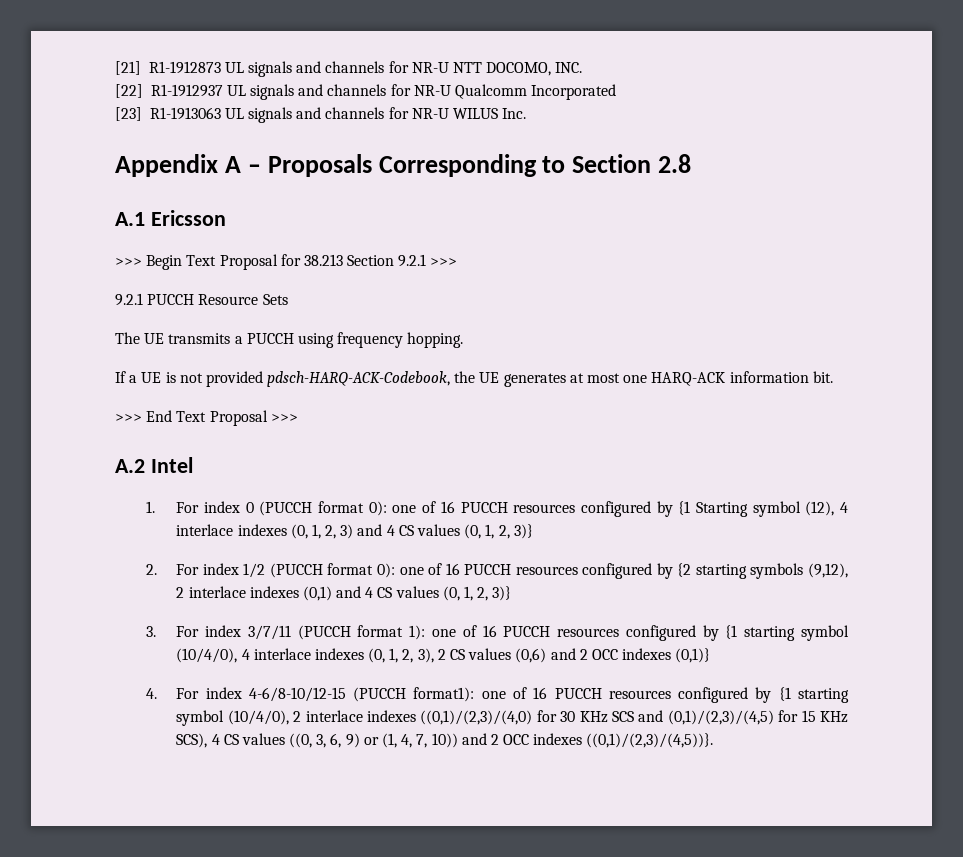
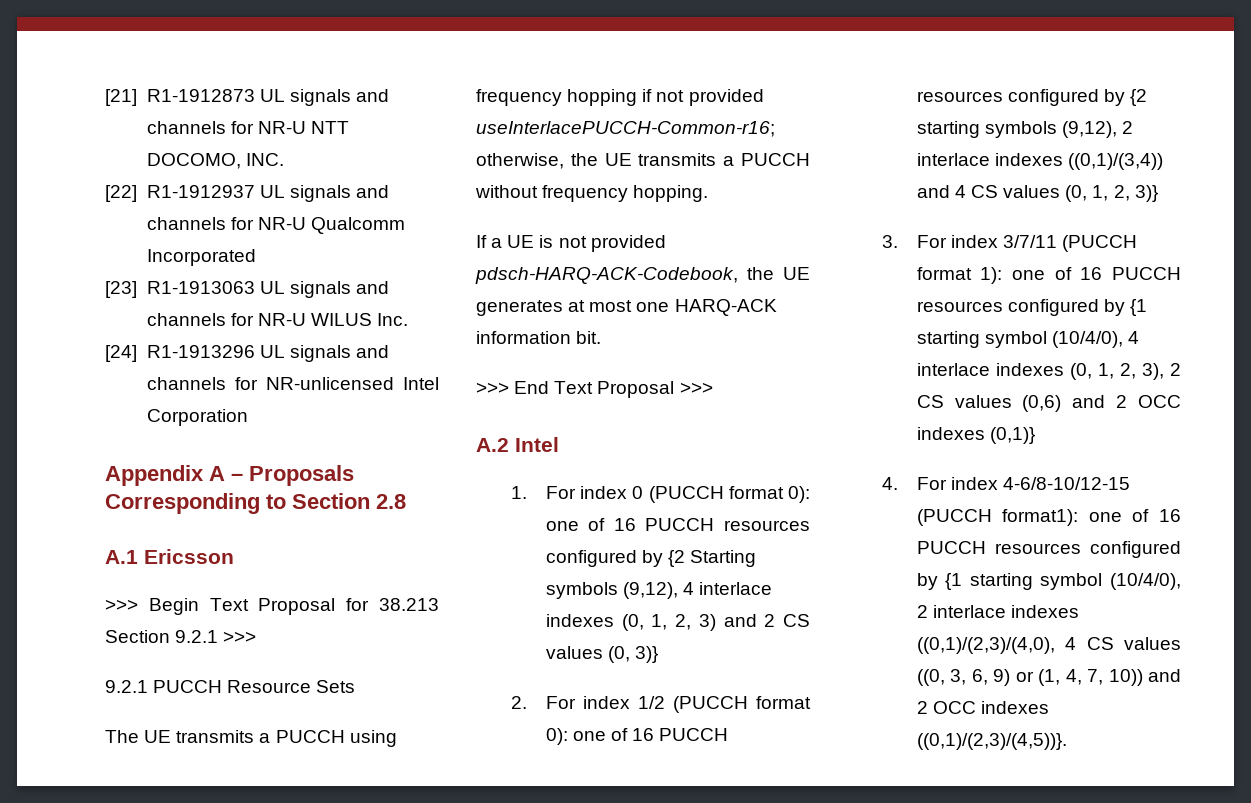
(527, 113) none -> [105,345,389,362] [146,377,440,390] [146,409,248,426] // [24] R1-1913296 UL signals and channels for NR-unlicensed Intel Corporation
(404, 340) none -> [567,89,764,106] [476,121,775,137] [476,153,810,169] [475,185,629,202] hopping if not provided useInterlacePUCCH-Common-r16; otherwise, the UE transmits a PUCCH without frequency
[678,501,835,517] {1 Starting symbol (12), -> [668,550,757,567] [545,582,678,599] {2 Starting symbols (9,12),
[386,524,510,539] 4 CS values (0, 1, 2, -> [764,614,811,627] [545,646,630,663] 2 CS values (0,
[302,586,332,601] (0,1) -> [1068,153,1164,170] ((0,1)/(3,4))
[420,710,848,725] [176,733,208,748] ((0,1)/(2,3)/(4,0) for 30 KHz SCS and (0,1)/(2,3)/(4,5) for 15 KHz SCS), -> [916,637,1055,654] ((0,1)/(2,3)/(4,0),

